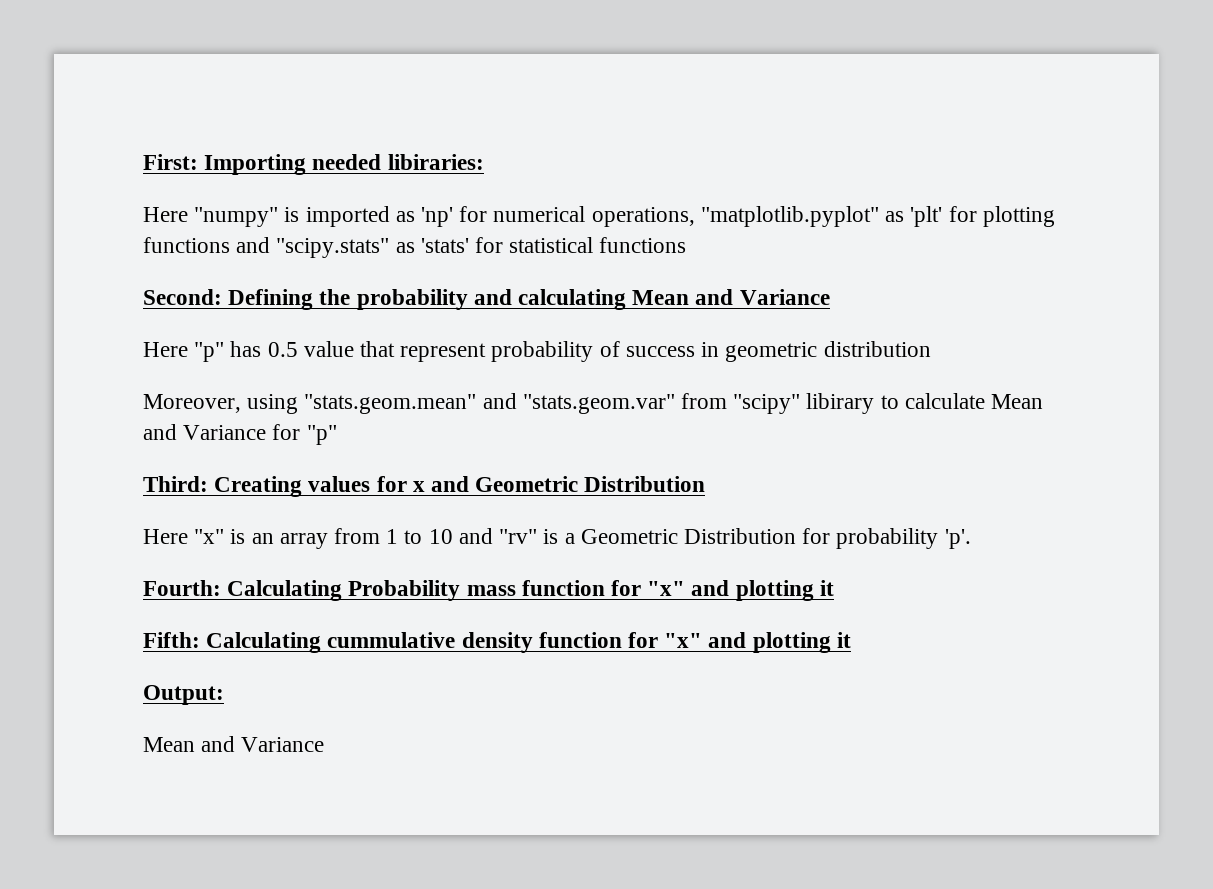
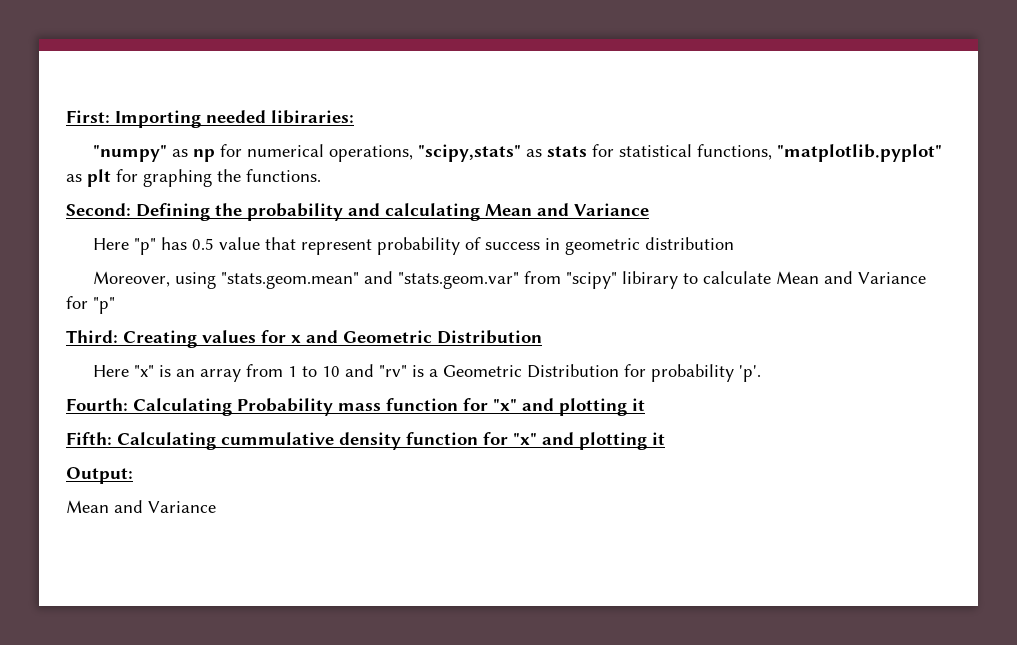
[143,206,1055,227] [143,237,687,258] Here "numpy" is imported as 'np' for numerical operations, "matplotlib.pyplot" as 'plt' for plotting functions and "scipy.stats" as 'stats' for statistical functions -> [92,144,942,162] [66,169,321,187] "numpy" as np for numerical operations, "scipy,stats" as stats for statistical functions, "matplotlib.pyplot" as plt for graphing the functions.

